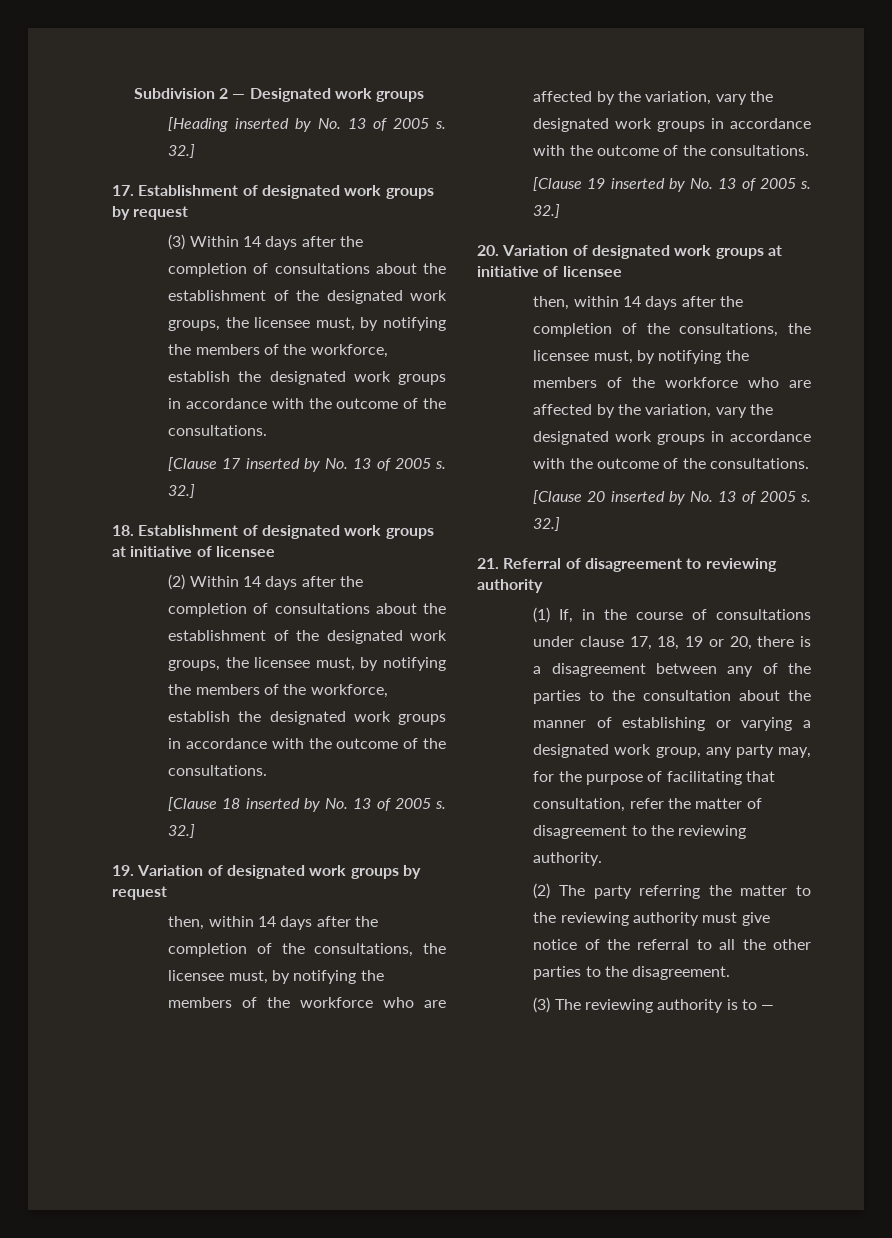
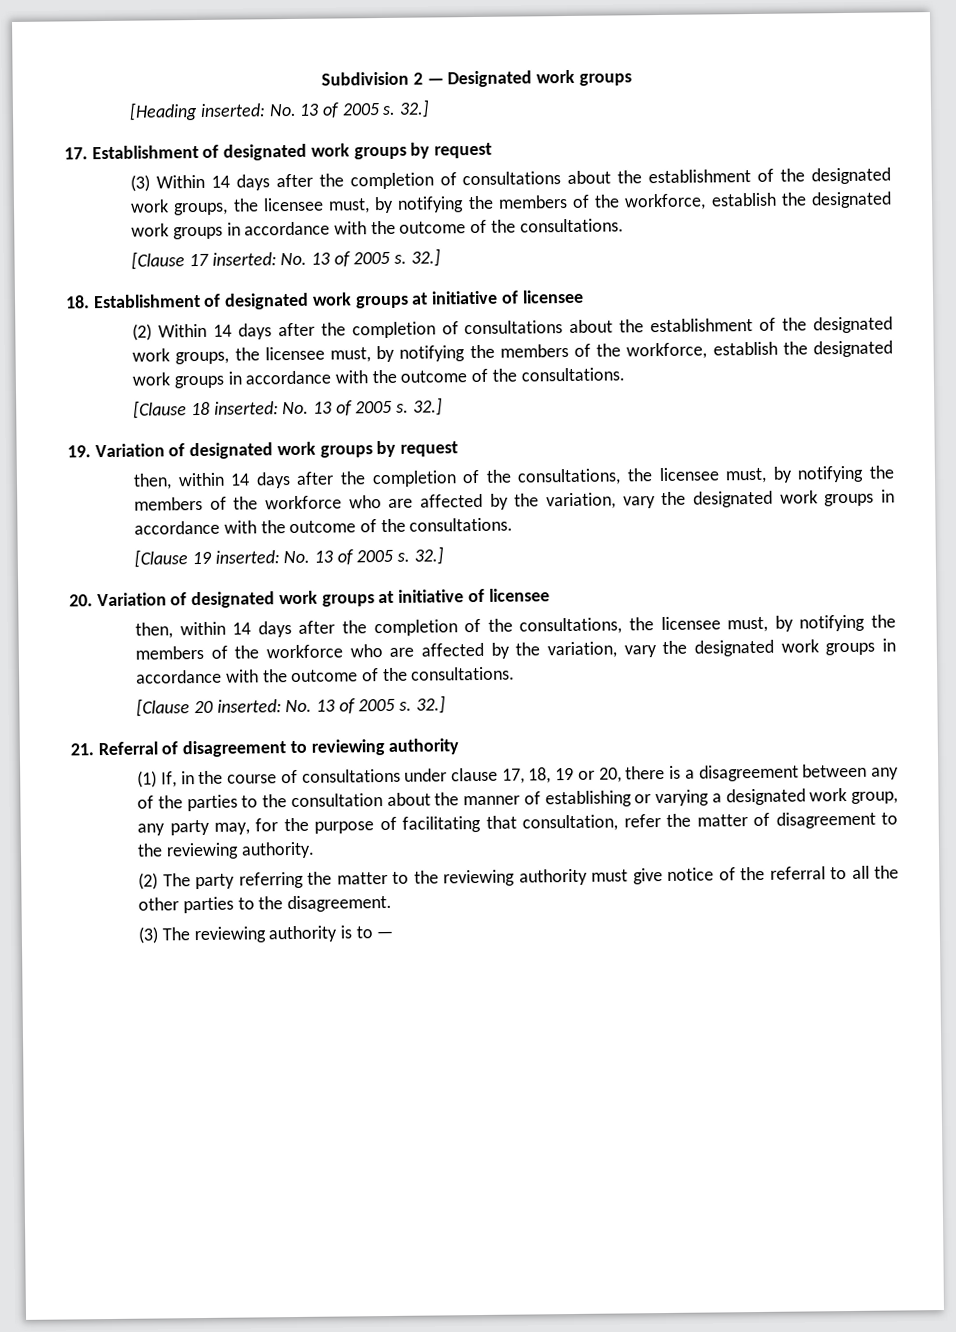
[235,118,312,132] inserted by -> [199,103,266,117] inserted:
[245,458,320,472] inserted by -> [211,252,277,266] inserted:
[245,798,320,812] inserted by -> [213,401,279,415] inserted:
[610,178,685,192] inserted by -> [214,550,280,564] inserted:
[610,491,685,505] inserted by -> [216,699,282,713] inserted:

